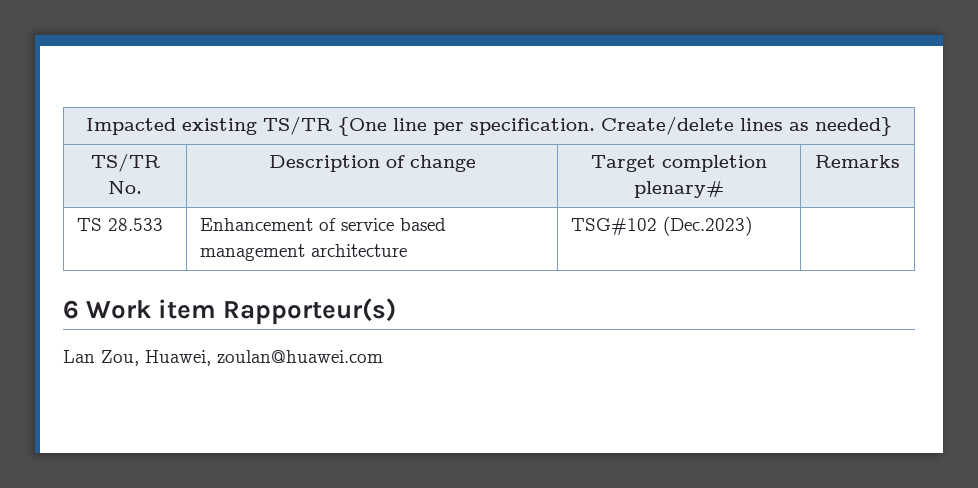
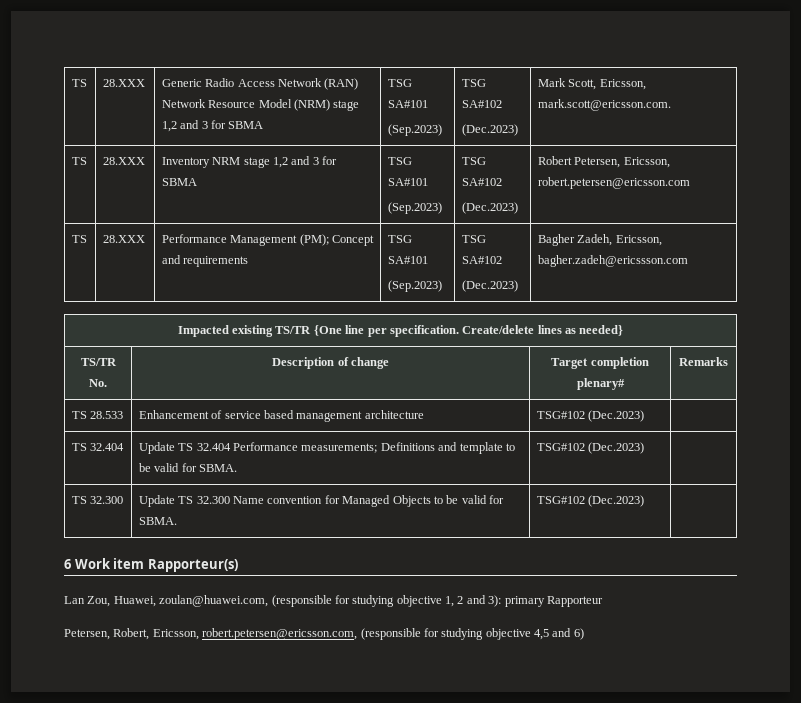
(85, 126) none -> [71,79,87,87] [102,79,145,87] [161,78,359,90] [161,99,360,111] [161,120,264,132] [387,79,412,87] [387,100,428,108] [387,124,442,136] [461,79,486,87] [461,100,502,108] [461,124,518,136] [537,78,646,90] [537,99,671,111] [71,157,87,165] [102,157,145,165] [161,156,338,168] [161,178,197,186] [387,157,412,165] [387,178,428,186] [387,202,442,214] [461,157,486,165] [461,178,502,186] [461,202,518,214] [537,156,670,168] [537,177,690,189] [71,235,87,243] [102,235,145,243] [161,234,375,246] [161,255,249,267] [387,235,412,243] [387,256,428,264] [387,280,442,292] [461,235,486,243] [461,256,502,264] [461,280,518,292] [537,234,662,246] [537,255,688,267] TS | 28.XXX | Generic Radio Access Network (RAN) Network Resource Model (NRM) stage 1,2 and 3 for SBMA | TSG SA#101 // (Sep.2023) | TSG SA#102 // (Dec.2023) | Mark Scott, Ericsson, mark.scott@ericsson.com. // TS | 28.XXX | Inventory NRM stage 1,2 and 3 for SBMA | TSG SA#101 // (Sep.2023) | TSG SA#102 // (Dec.2023) | Robert Petersen, Ericsson, robert.petersen@ericsson.com // TS | 28.XXX | Performance Management (PM); Concept and requirements | TSG SA#101 // (Sep.2023) | TSG SA#102 // (Dec.2023) | Bagher Zadeh, Ericsson, bagher.zadeh@ericssson.com //
(752, 226) none -> [71,443,125,451] [138,442,515,454] [138,463,238,472] [536,442,645,454] [71,496,124,504] [138,495,505,507] [138,517,177,525] [536,495,645,507] // TS 32.404 | Update TS 32.404 Performance measurements; Definitions and template to be valid for SBMA. | TSG#102 (Dec.2023) | // TS 32.300 | Update TS 32.300 Name convention for Managed Objects to be valid for SBMA. | TSG#102 (Dec.2023) |
[217,350,383,363] zoulan@huawei.com -> [159,595,603,607] [64,628,584,640] zoulan@huawei.com, (responsible for studying objective 1, 2 and 3): primary Rapporteur // Petersen, Robert, Ericsson, robert.petersen@ericsson.com, (responsible for studying objective 4,5 and 6)

